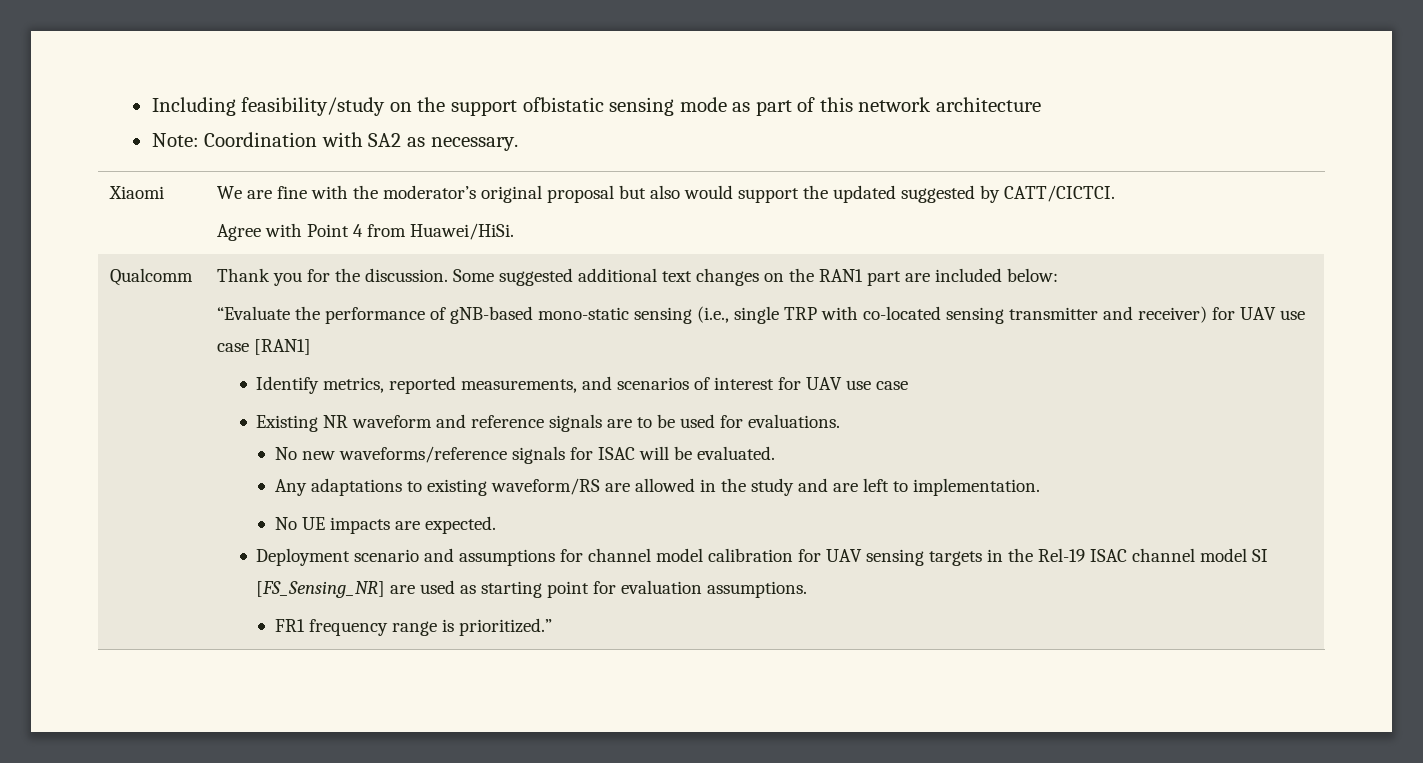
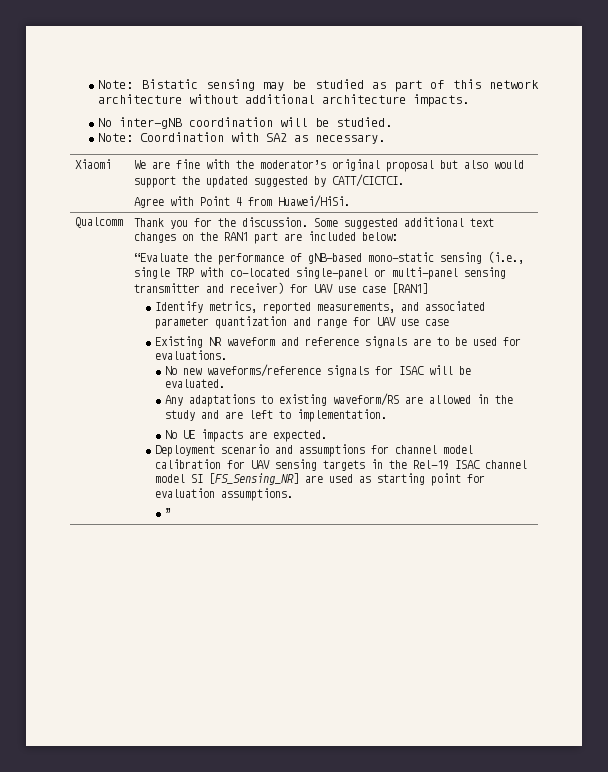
[151,97,727,116] Including feasibility/study on the support ofbistatic sensing mode -> [98,79,364,91] Note: Bistatic sensing may be studied
(1041, 104) none -> [189,94,470,107] [98,117,393,129] without additional architecture impacts. // No inter-gNB coordination will be studied.
(942, 313) none -> [296,267,459,280] single-panel or multi-panel
[617,377,775,390] scenarios of interest -> [424,301,485,311] [154,316,347,329] associated parameter quantization and range
[275,618,553,636] FR1 frequency range is prioritized.” -> [164,508,171,517] ”

